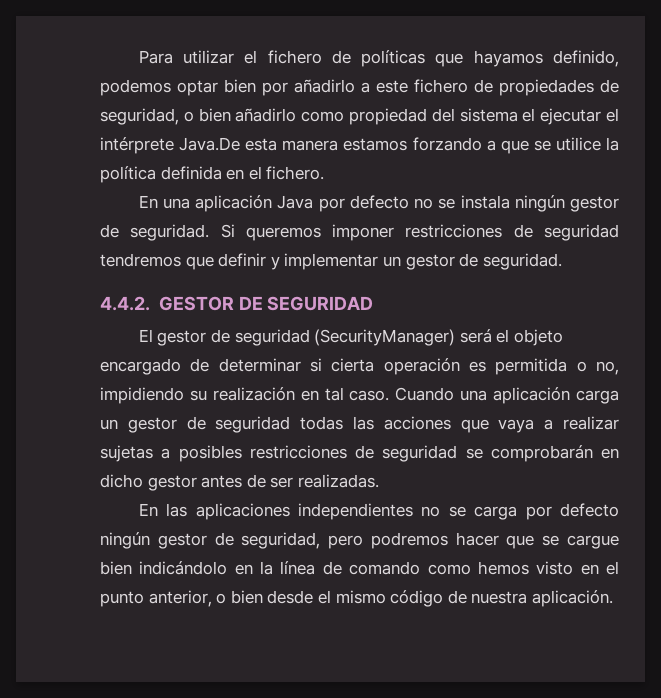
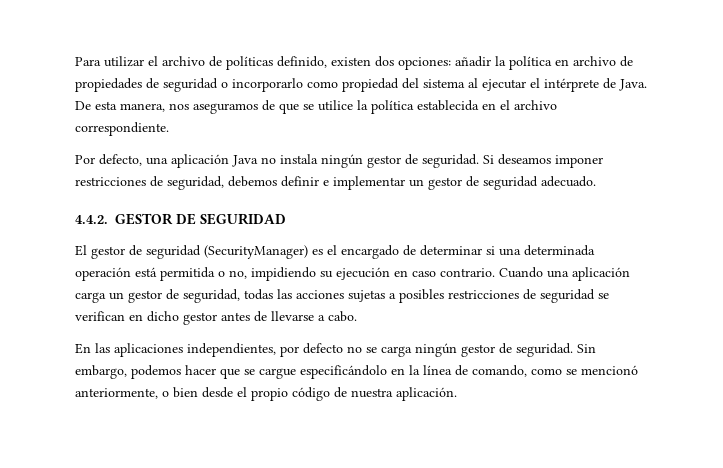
[267,50,322,64] fichero -> [162,56,205,66] archivo
[435,50,619,67] [100,79,619,96] [100,108,297,125] que hayamos definido, podemos optar bien por añadirlo a este fichero de propiedades de seguridad, o bien añadirlo -> [277,56,633,70] [75,78,303,92] definido, existen dos opciones: añadir la política en archivo de propiedades de seguridad o incorporarlo
[522,108,536,122] el -> [468,78,478,88] al
[179,137,496,151] Java.De esta manera estamos forzando a -> [603,78,647,91] [75,100,275,114] de Java. De esta manera, nos aseguramos de
[160,166,325,180] [138,195,456,212] definida en el fichero. // En una aplicación Java por defecto no se -> [417,100,557,111] [75,122,169,136] [75,154,276,168] establecida en el archivo correspondiente. // Por defecto, una aplicación Java no
[245,227,321,241] queremos -> [498,154,551,165] deseamos
[544,224,619,241] [100,253,280,270] seguridad tendremos que definir y -> [167,176,329,190] seguridad, debemos definir e
[482,253,562,270] seguridad. -> [483,176,596,190] seguridad adecuado.
[459,329,563,346] será el objeto -> [312,245,337,255] es el
[331,358,486,375] cierta operación es -> [499,245,595,256] [75,267,157,281] una determinada operación está
[212,387,390,401] realización en tal caso. -> [336,267,495,280] ejecución en caso contrario.
[215,416,291,433] seguridad -> [183,289,240,303] seguridad,
[460,416,619,433] que vaya a realizar -> (344, 294) none
[490,445,593,462] comprobarán -> [75,311,125,321] verifican
[270,474,379,488] ser realizadas. -> [271,311,357,322] llevarse a cabo.
[297,503,413,520] independientes -> [187,343,343,357] independientes, por defecto
[525,503,619,520] [100,532,448,549] por defecto ningún gestor de seguridad, pero podremos -> [415,343,596,357] [75,365,181,379] ningún gestor de seguridad. Sin embargo, podemos
[100,561,228,575] bien indicándolo -> [300,365,387,379] especificándolo
[349,561,620,575] [100,590,212,607] comando como hemos visto en el punto anterior, -> [472,365,638,377] [75,388,158,399] comando, como se mencionó anteriormente,
[335,590,386,604] mismo -> [251,388,288,401] propio

